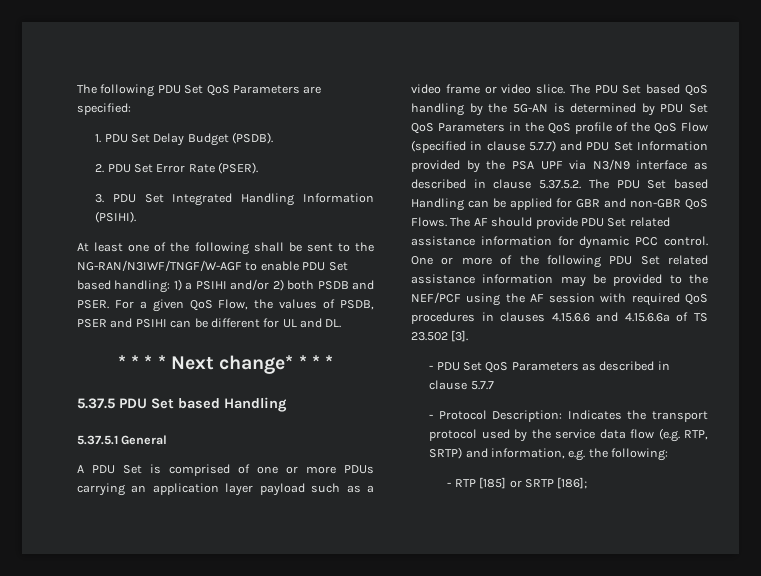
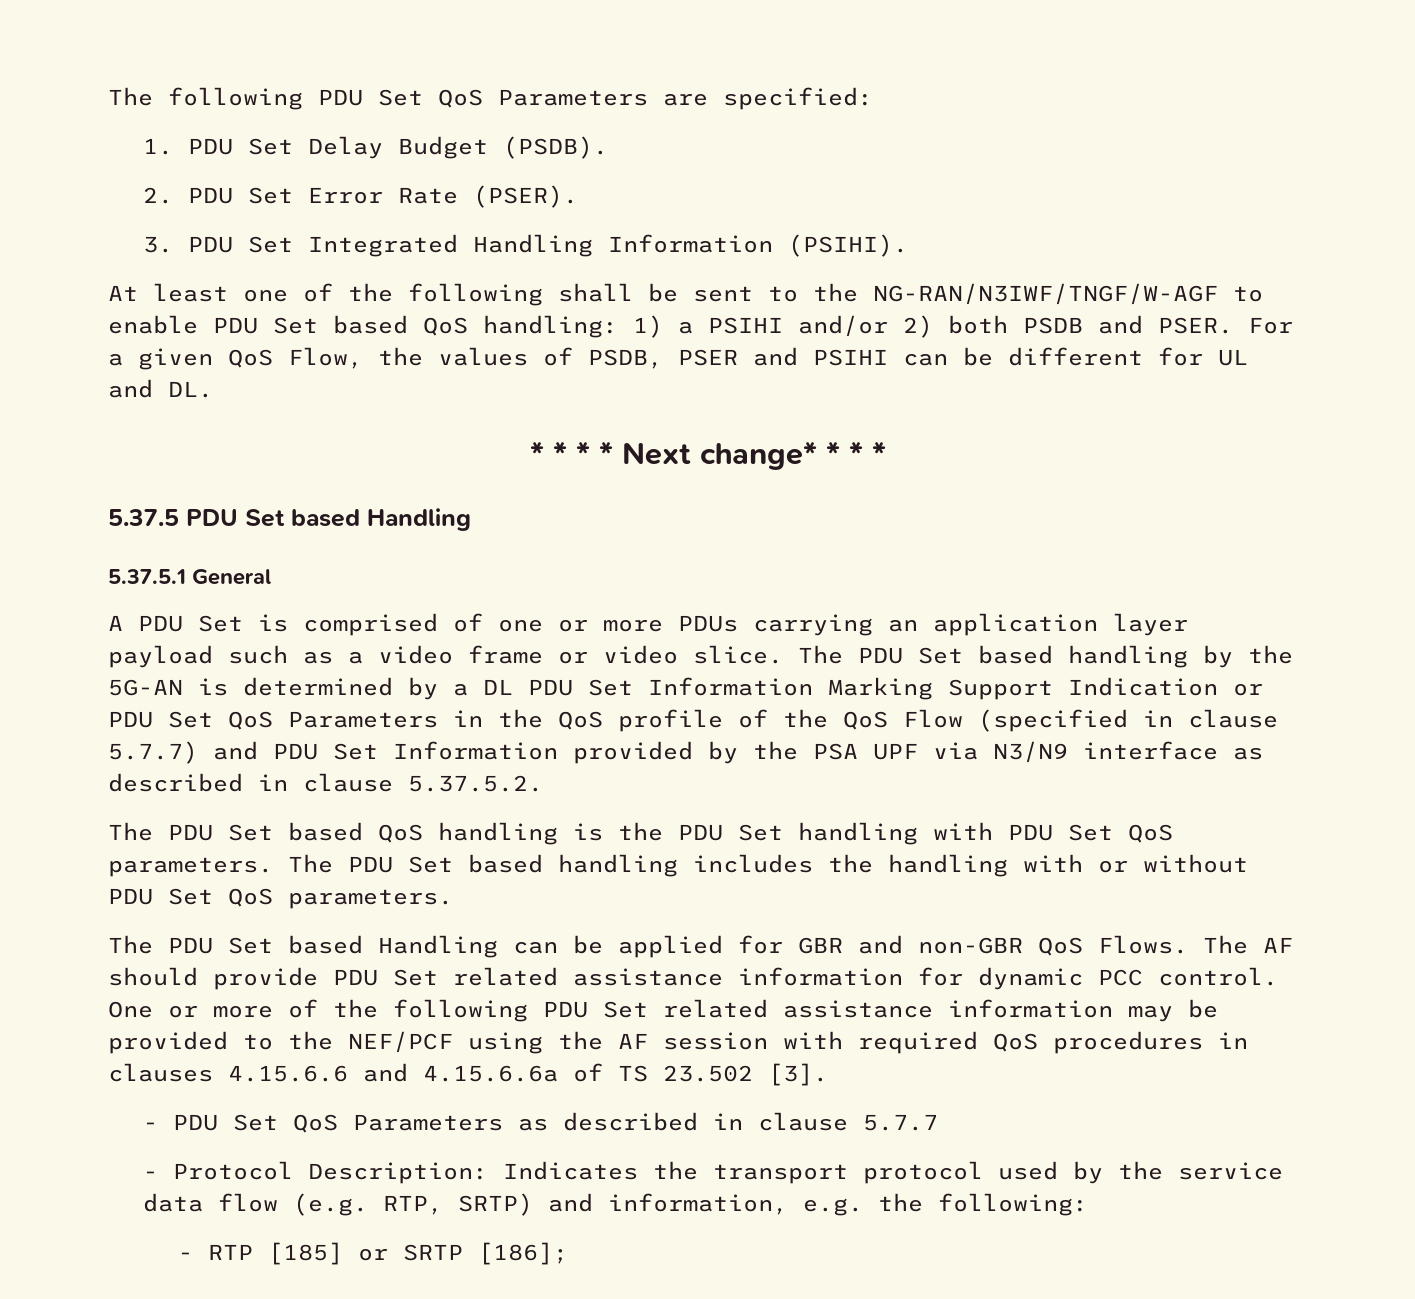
(111, 285) none -> [423,317,468,336] QoS
[685,85,708,96] QoS -> (1053, 654) none
(655, 109) none -> [453,677,1263,700] a DL PDU Set Information Marking Support Indication or
(582, 184) none -> [108,822,1173,845] [108,854,1248,877] [108,888,453,909] // The PDU Set based QoS handling is the PDU Set handling with PDU Set QoS parameters. The PDU Set based handling includes the handling with or without PDU Set QoS parameters. //

